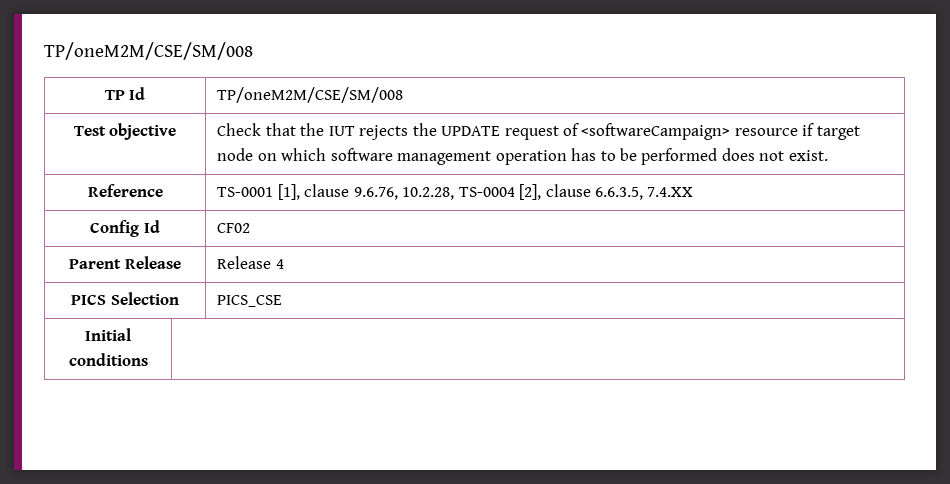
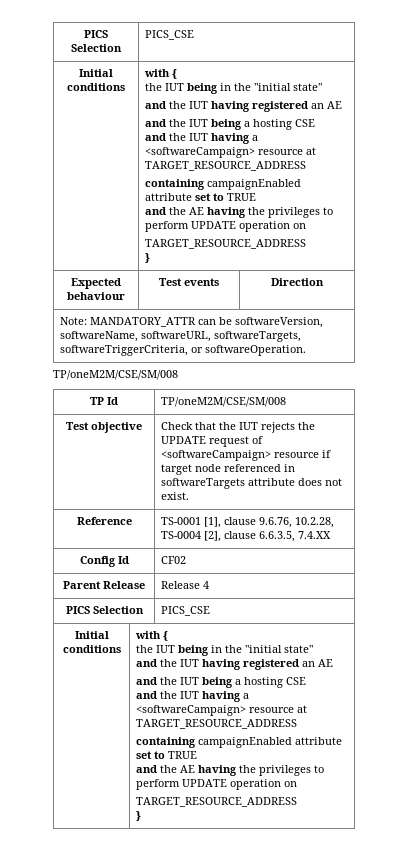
(44, 51) none -> [84,30,108,38] [71,44,122,52] [145,30,195,40] [79,69,113,77] [67,83,125,91] [144,69,178,79] [145,83,323,94] [145,101,343,112] [145,119,316,130] [145,133,259,144] [145,147,317,158] [145,161,307,171] [145,179,302,190] [145,193,257,201] [145,207,334,218] [145,221,307,232] [145,239,307,249] [145,253,151,263] [71,278,121,289] [67,292,125,300] [159,278,219,286] [271,278,324,286] [60,317,324,328] [60,331,302,342] [60,345,307,356] PICS Selection | PICS_CSE // Initial conditions | with { // the IUT being in the "initial state" // and the IUT having registered an AE // and the IUT being a hosting CSE // and the IUT having a <softwareCampaign> resource at TARGET_RESOURCE_ADDRESS // containing campaignEnabled attribute set to TRUE // and the AE having the privileges to perform UPDATE operation on // TARGET_RESOURCE_ADDRESS // } // Expected behaviour | Test events | Direction // Note: MANDATORY_ATTR can be softwareVersion, softwareName, softwareURL, softwareTargets, softwareTriggerCriteria, or softwareOperation. //
[257,148,718,165] on which software management operation has to be performed -> [224,464,296,472] [161,478,296,489] referenced in softwareTargets attribute
(148, 359) none -> [135,631,169,641] [136,645,314,656] [136,659,334,670] [136,677,307,688] [136,691,250,702] [136,705,308,716] [136,719,298,729] [136,737,343,748] [136,751,198,759] [136,765,325,776] [136,779,298,790] [136,797,298,807] [136,811,142,821] with { // the IUT being in the "initial state" // and the IUT having registered an AE // and the IUT being a hosting CSE // and the IUT having a <softwareCampaign> resource at TARGET_RESOURCE_ADDRESS // containing campaignEnabled attribute set to TRUE // and the AE having the privileges to perform UPDATE operation on // TARGET_RESOURCE_ADDRESS // }

